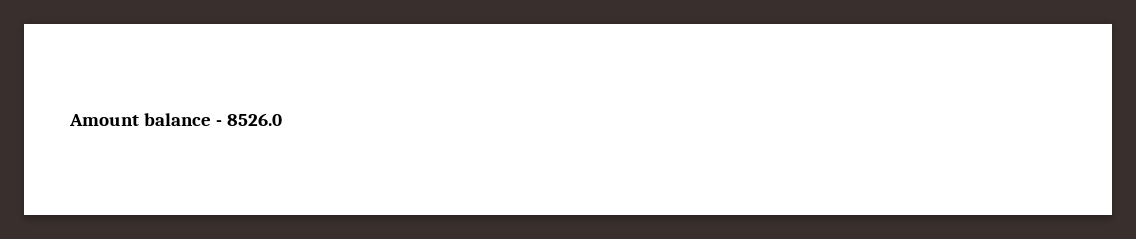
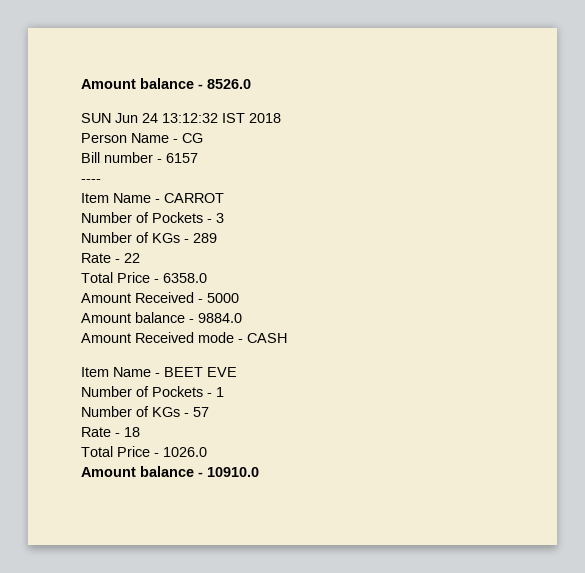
(283, 119) none -> [81,113,281,123] [81,133,203,143] [81,152,198,163] [81,179,101,183] [81,193,224,203] [81,212,224,223] [81,232,217,243] [81,253,140,263] [81,272,207,283] [81,292,239,303] [81,312,242,323] [81,332,287,343] [81,367,237,377] [81,386,224,397] [81,406,209,417] [81,427,140,437] [81,446,207,457] [81,466,259,477] // SUN Jun 24 13:12:32 IST 2018 // Person Name - CG // Bill number - 6157 // ---- // Item Name - CARROT // Number of Pockets - 3 // Number of KGs - 289 // Rate - 22 // Total Price - 6358.0 // Amount Received - 5000 // Amount balance - 9884.0 // Amount Received mode - CASH // Item Name - BEET EVE // Number of Pockets - 1 // Number of KGs - 57 // Rate - 18 // Total Price - 1026.0 // Amount balance - 10910.0

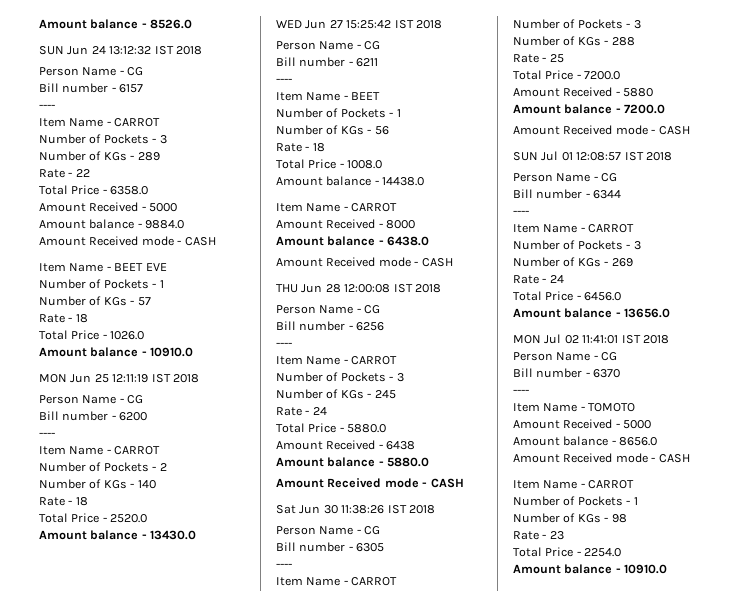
(259, 472) none -> [39,374,199,383] [39,395,144,404] [39,411,148,421] [39,432,55,437] [39,446,161,455] [39,462,167,472] [39,479,156,489] [39,497,88,506] [39,513,148,523] [39,530,197,540] [276,20,442,29] [276,41,381,50] [276,57,379,67] [276,78,292,83] [276,92,381,101] [276,108,401,118] [276,125,389,135] [276,143,325,152] [276,159,383,169] [276,176,425,186] [276,203,398,212] [276,219,416,229] [276,236,430,246] [276,257,453,267] [276,284,441,293] [276,305,381,314] [276,321,385,331] [276,342,292,347] [276,356,398,365] [276,372,404,382] [276,389,396,399] [276,407,327,416] [276,423,387,433] [276,440,416,450] [276,457,430,467] [276,478,464,488] [276,505,435,514] [276,526,381,535] [276,542,385,552] [276,563,292,568] [276,577,398,586] [513,19,641,29] [513,36,635,46] [513,54,564,63] [513,70,621,80] [513,87,654,97] [513,104,666,114] [513,125,690,135] [513,151,672,161] [513,173,618,182] [513,189,622,199] [513,210,529,215] [513,224,635,233] [513,240,641,250] [513,257,633,267] [513,275,564,284] [513,291,622,301] [513,308,671,318] [513,334,669,344] [513,352,618,361] [513,368,621,378] [513,389,529,394] [513,403,636,412] [513,419,652,429] [513,436,658,446] [513,453,690,463] [513,480,635,489] [513,496,638,506] [513,513,627,523] [513,531,564,540] [513,547,622,557] [513,564,668,574] // MON Jun 25 12:11:19 IST 2018 // Person Name - CG // Bill number - 6200 // ---- // Item Name - CARROT // Number of Pockets - 2 // Number of KGs - 140 // Rate - 18 // Total Price - 2520.0 // Amount balance - 13430.0 // WED Jun 27 15:25:42 IST 2018 // Person Name - CG // Bill number - 6211 // ---- // Item Name - BEET // Number of Pockets - 1 // Number of KGs - 56 // Rate - 18 // Total Price - 1008.0 // Amount balance - 14438.0 // Item Name - CARROT // Amount Received - 8000 // Amount balance - 6438.0 // Amount Received mode - CASH // THU Jun 28 12:00:08 IST 2018 // Person Name - CG // Bill number - 6256 // ---- // Item Name - CARROT // Number of Pockets - 3 // Number of KGs - 245 // Rate - 24 // Total Price - 5880.0 // Amount Received - 6438 // Amount balance - 5880.0 // Amount Received mode - CASH // Sat Jun 30 11:38:26 IST 2018 // Person Name - CG // Bill number - 6305 // ---- // Item Name - CARROT // Number of Pockets - 3 // Number of KGs - 288 // Rate - 25 // Total Price - 7200.0 // Amount Received - 5880 // Amount balance - 7200.0 // Amount Received mode - CASH // SUN Jul 01 12:08:57 IST 2018 // Person Name - CG // Bill number - 6344 // ---- // Item Name - CARROT // Number of Pockets - 3 // Number of KGs - 269 // Rate - 24 // Total Price - 6456.0 // Amount balance - 13656.0 // MON Jul 02 11:41:01 IST 2018 // Person Name - CG // Bill number - 6370 // ---- // Item Name - TOMOTO // Amount Received - 5000 // Amount balance - 8656.0 // Amount Received mode - CASH // Item Name - CARROT // Number of Pockets - 1 // Number of KGs - 98 // Rate - 23 // Total Price - 2254.0 // Amount balance - 10910.0

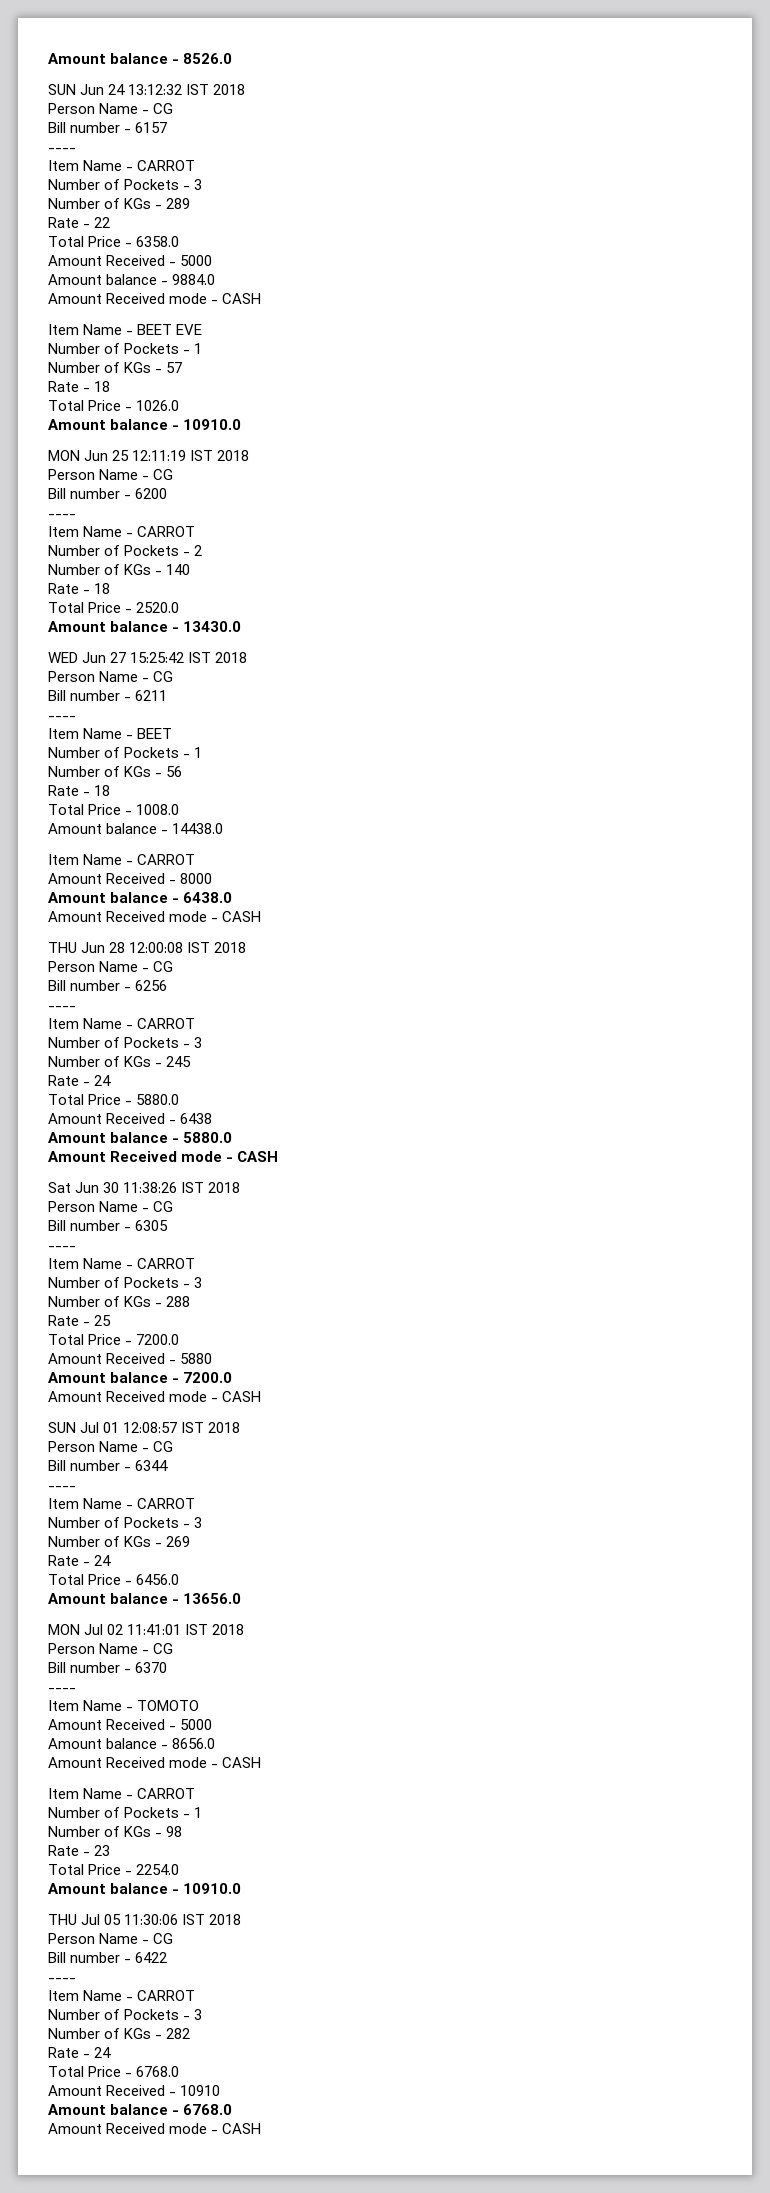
(668, 569) none -> [48,1914,242,1925] [48,1933,174,1944] [48,1952,168,1963] [48,1978,76,1982] [48,1990,196,2001] [48,2009,203,2020] [48,2028,191,2039] [48,2047,112,2058] [48,2066,180,2077] [48,2085,221,2096] [48,2104,233,2115] [48,2123,262,2134] // THU Jul 05 11:30:06 IST 2018 // Person Name - CG // Bill number - 6422 // ---- // Item Name - CARROT // Number of Pockets - 3 // Number of KGs - 282 // Rate - 24 // Total Price - 6768.0 // Amount Received - 10910 // Amount balance - 6768.0 // Amount Received mode - CASH

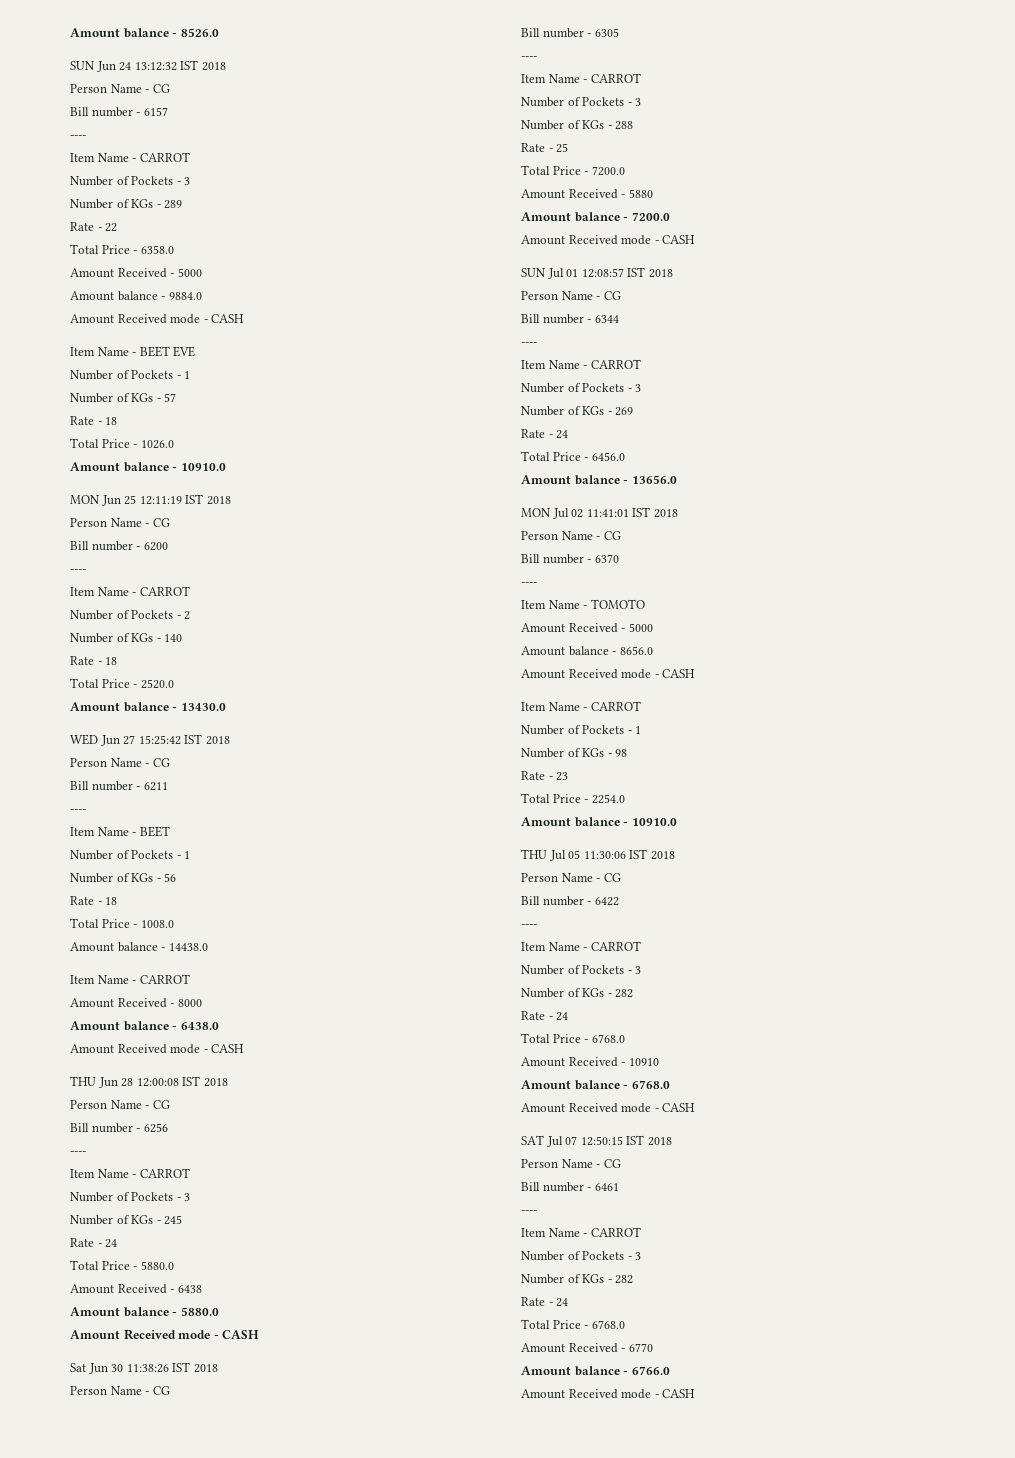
(262, 2128) none -> [521,1135,672,1147] [521,1159,621,1168] [521,1182,619,1192] [521,1210,537,1214] [521,1227,641,1237] [521,1251,642,1261] [521,1274,634,1284] [521,1297,569,1307] [521,1319,625,1329] [521,1343,653,1353] [521,1366,670,1376] [521,1389,696,1399] // SAT Jul 07 12:50:15 IST 2018 // Person Name - CG // Bill number - 6461 // ---- // Item Name - CARROT // Number of Pockets - 3 // Number of KGs - 282 // Rate - 24 // Total Price - 6768.0 // Amount Received - 6770 // Amount balance - 6766.0 // Amount Received mode - CASH

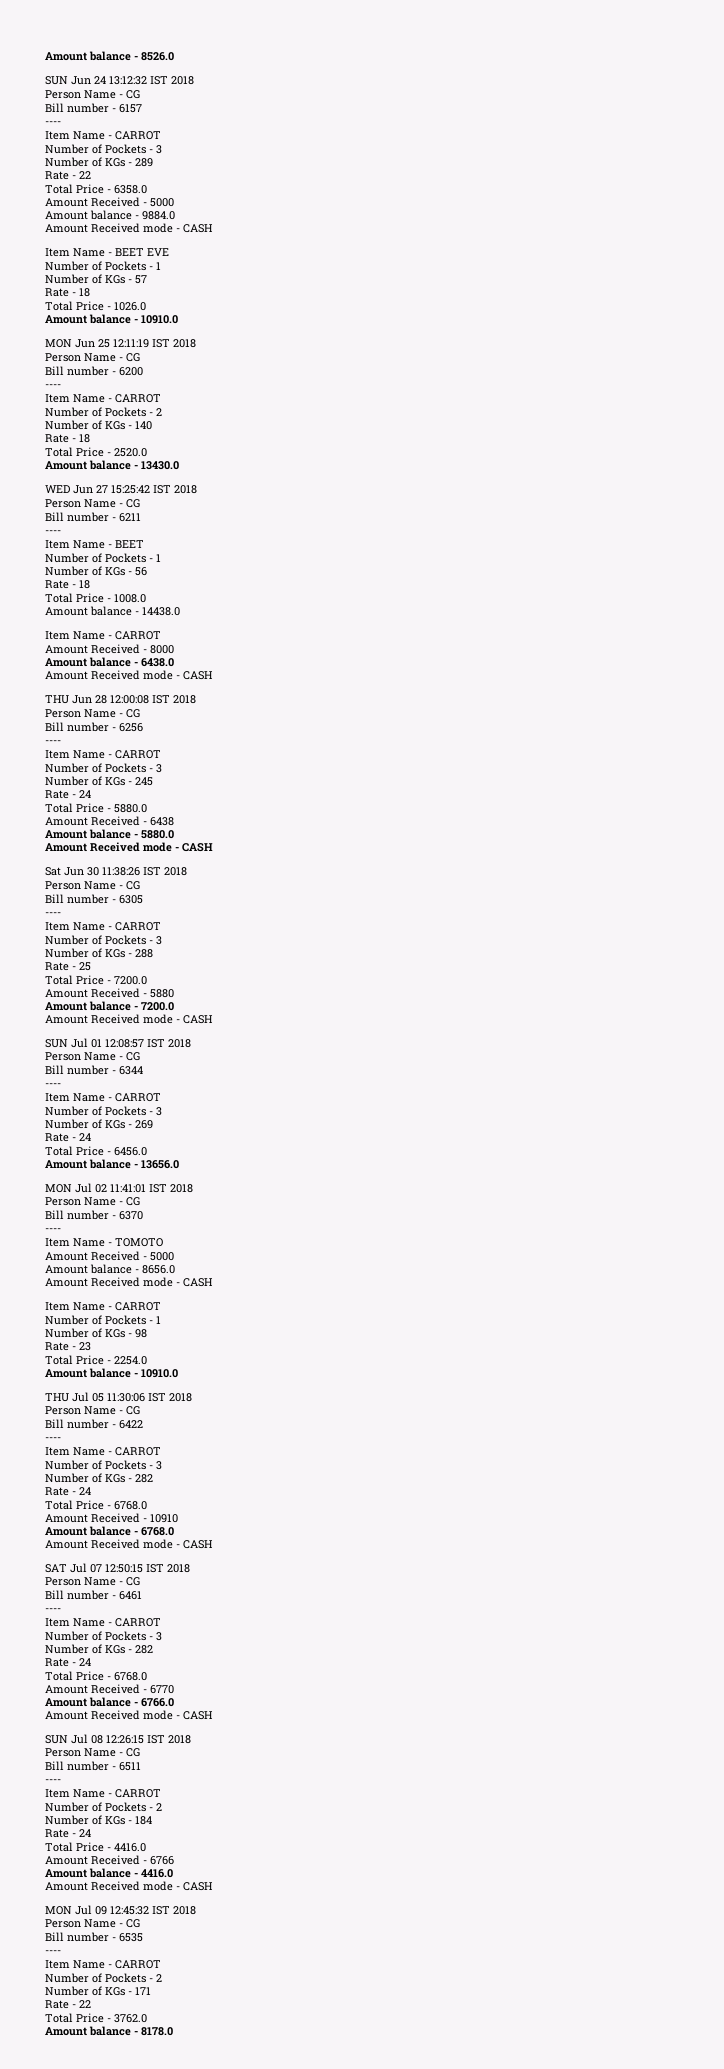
(696, 1393) none -> [45,1734,191,1744] [45,1748,140,1757] [45,1761,141,1771] [45,1779,61,1783] [45,1789,161,1798] [45,1802,162,1812] [45,1815,152,1825] [45,1829,91,1838] [45,1842,146,1852] [45,1855,174,1865] [45,1868,173,1878] [45,1881,213,1891] [45,1905,196,1915] [45,1919,140,1928] [45,1932,143,1942] [45,1950,61,1954] [45,1960,161,1969] [45,1973,162,1983] [45,1986,151,1996] [45,2000,91,2009] [45,2013,147,2023] [45,2026,173,2036] // SUN Jul 08 12:26:15 IST 2018 // Person Name - CG // Bill number - 6511 // ---- // Item Name - CARROT // Number of Pockets - 2 // Number of KGs - 184 // Rate - 24 // Total Price - 4416.0 // Amount Received - 6766 // Amount balance - 4416.0 // Amount Received mode - CASH // MON Jul 09 12:45:32 IST 2018 // Person Name - CG // Bill number - 6535 // ---- // Item Name - CARROT // Number of Pockets - 2 // Number of KGs - 171 // Rate - 22 // Total Price - 3762.0 // Amount balance - 8178.0

